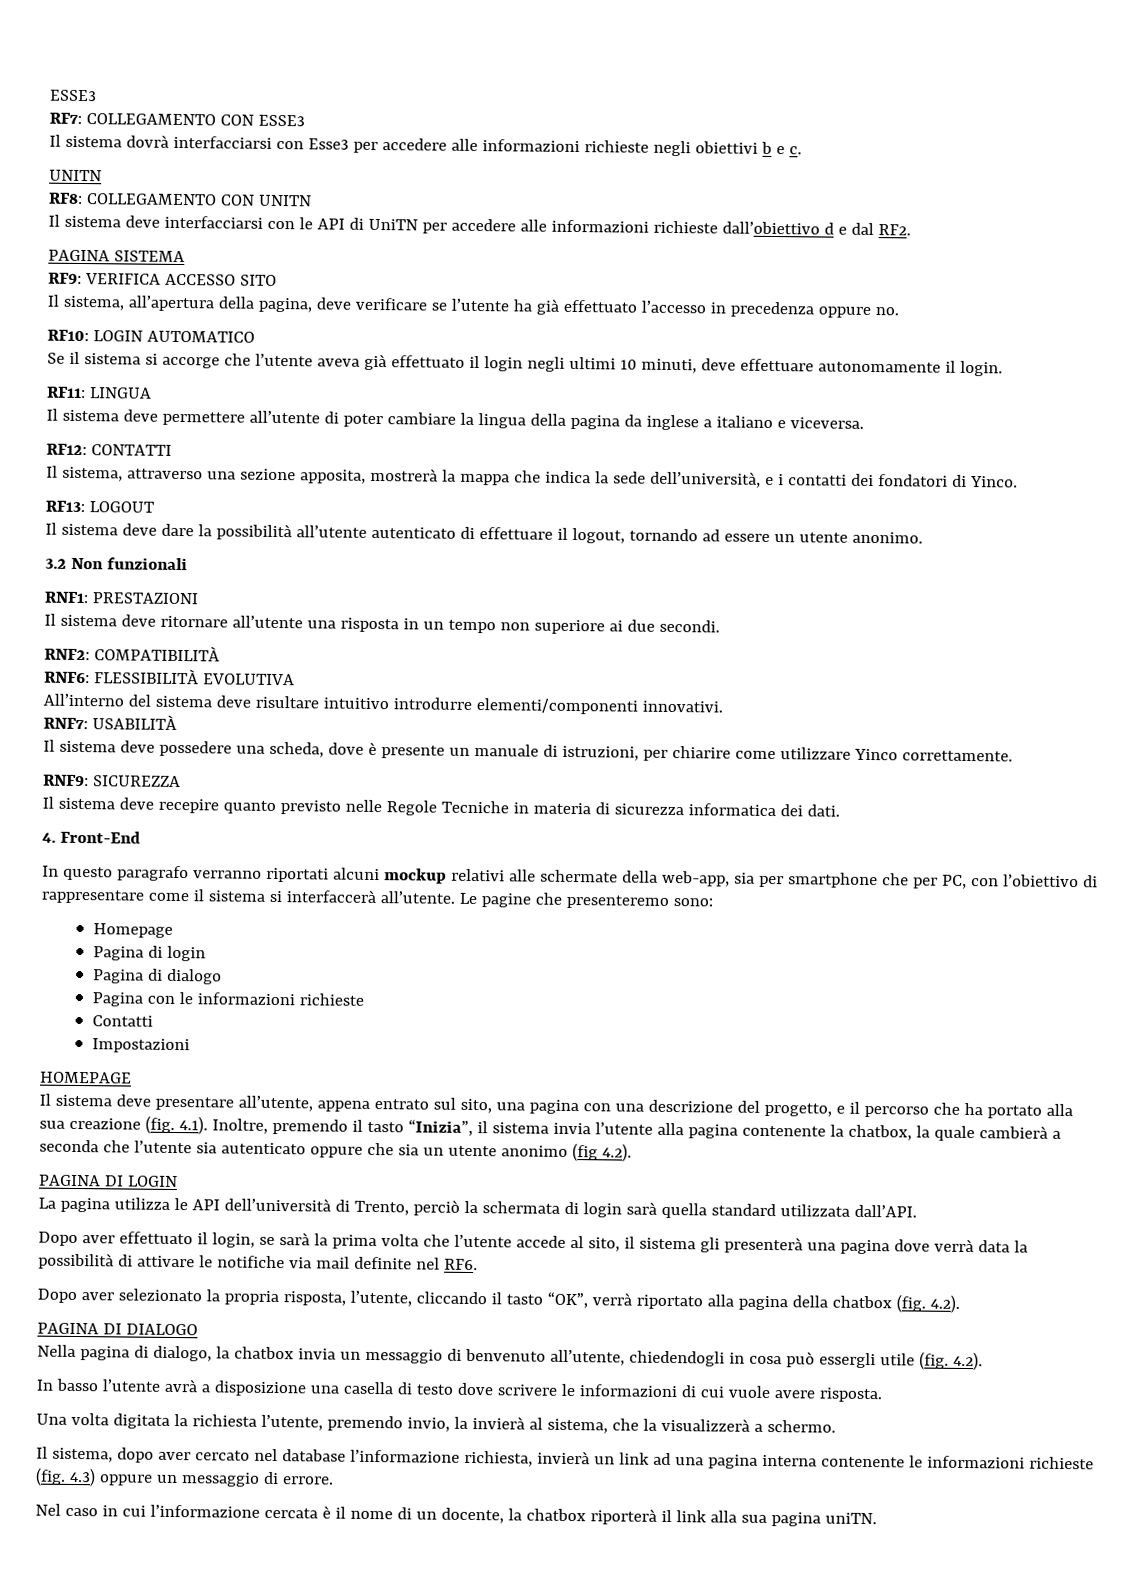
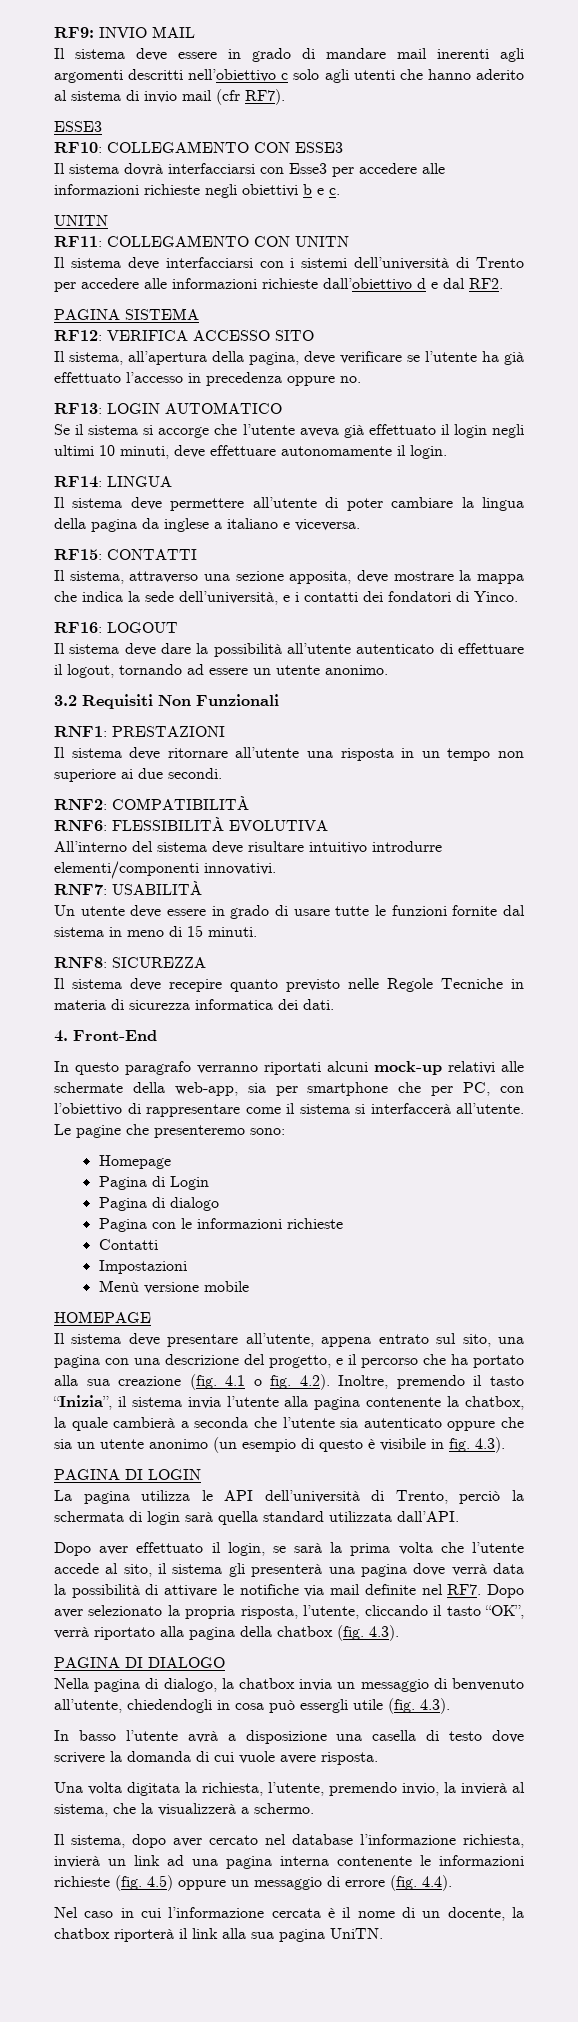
[49,89,97,102] [49,112,82,124] ESSE3 // RF7: -> [54,26,195,38] [54,48,524,62] [54,69,524,83] [54,89,285,105] [54,121,102,132] [54,142,102,153] RF9: INVIO MAIL // Il sistema deve essere in grado di mandare mail inerenti agli argomenti descritti nell’obiettivo c solo agli utenti che hanno aderito al sistema di invio mail (cfr RF7). // ESSE3 // RF10:
[48,192,83,204] RF8: -> [54,236,102,247] RF11:
[298,217,418,231] le API di UniTN -> [290,257,524,270] i sistemi dell’università di Trento
[48,272,82,284] RF9: -> [54,330,102,341] RF12:
[47,329,89,342] RF10: -> [54,403,102,414] RF13:
[46,386,86,399] RF11: -> [54,476,102,488] RF14:
[46,443,87,456] RF12: -> [54,549,102,560] RF15:
[369,467,438,482] mostrerà -> [357,570,454,583] deve mostrare
[45,500,85,513] RF13: -> [54,622,102,633] RF16:
[70,557,188,571] Non funzionali -> [82,694,279,709] Requisiti Non Funzionali
[43,739,1013,762] [43,774,89,787] Il sistema deve possedere una scheda, dove è presente un manuale di istruzioni, per chiarire come utilizzare Yinco correttamente. // RNF9: -> [54,905,525,919] [54,925,257,937] [54,957,107,968] Un utente deve essere in grado di usare tutte le funzioni fornite dal sistema in meno di 15 minuti. // RNF8:
[383,868,447,884] mockup -> [374,1061,442,1075] mock-up
[166,945,206,962] login -> [169,1176,209,1190] Login
(190, 1046) none -> [98,1280,249,1294] // Menù versione mobile
[178,1116,208,1135] 4.1). -> [225,1374,330,1390] 4.1 o fig. 4.2).
[571,1143,632,1162] (fig 4.2). -> [213,1437,505,1453] (un esempio di questo è visibile in fig. 4.3).
[443,1258,478,1271] RF6. // -> [447,1584,482,1595] RF7.
[929,1294,960,1313] 4.2). -> [369,1625,399,1641] 4.3).
[952,1351,983,1371] 4.2). -> [420,1698,450,1714] 4.3).
[560,1383,677,1398] le informazioni -> [110,1751,191,1762] la domanda
[191,1414,257,1427] richiesta -> [202,1782,263,1796] richiesta,
[68,1467,96,1487] 4.3) -> [147,1875,173,1891] 4.5)
[281,1476,334,1485] errore. -> [345,1875,452,1891] errore (fig. 4.4).
[824,1512,877,1525] uniTN. -> [330,1928,383,1939] UniTN.

